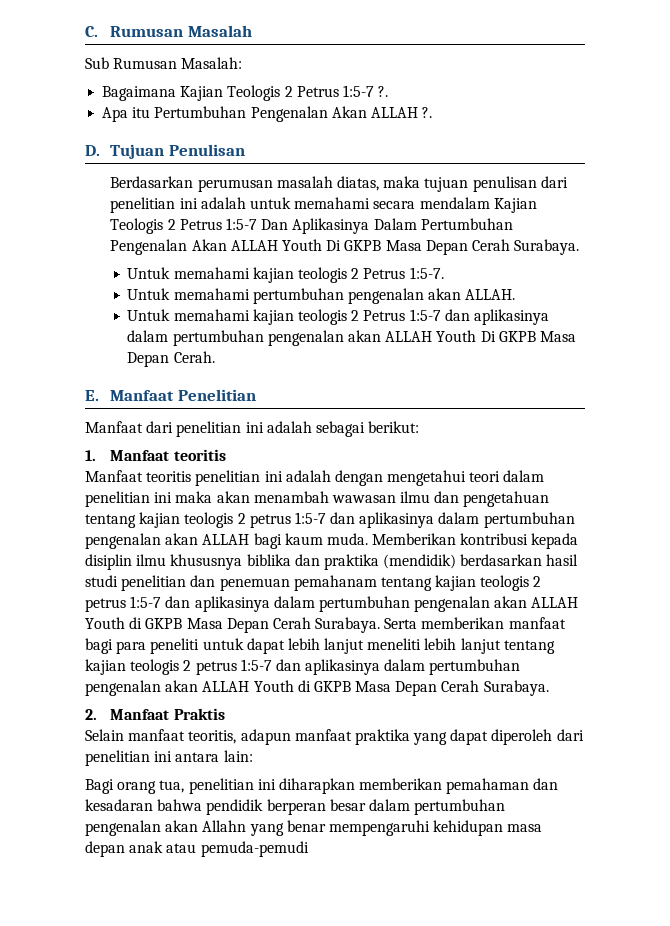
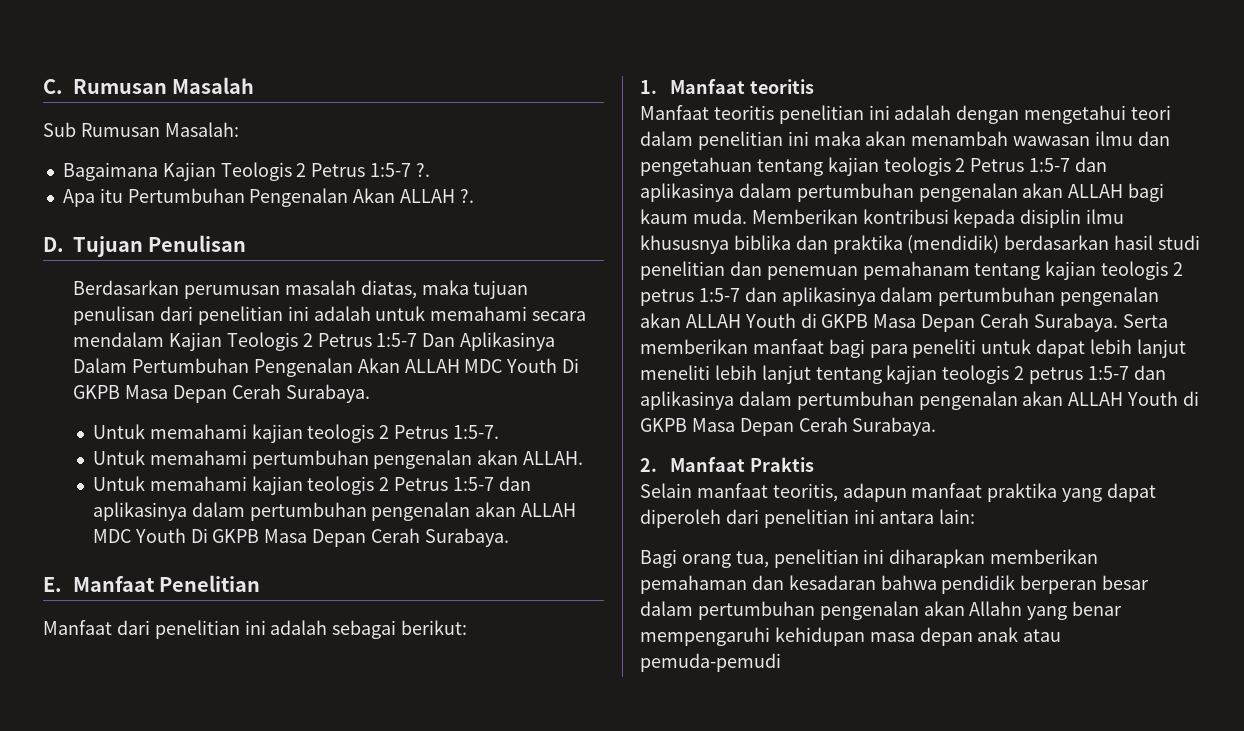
(278, 245) none -> [464,359,503,373] MDC
[436,330,576,342] [127,351,215,367] Youth Di GKPB Masa Depan Cerah. -> [92,528,509,547] MDC Youth Di GKPB Masa Depan Cerah Surabaya.
[249,514,291,528] petrus -> [970,158,1025,172] Petrus

